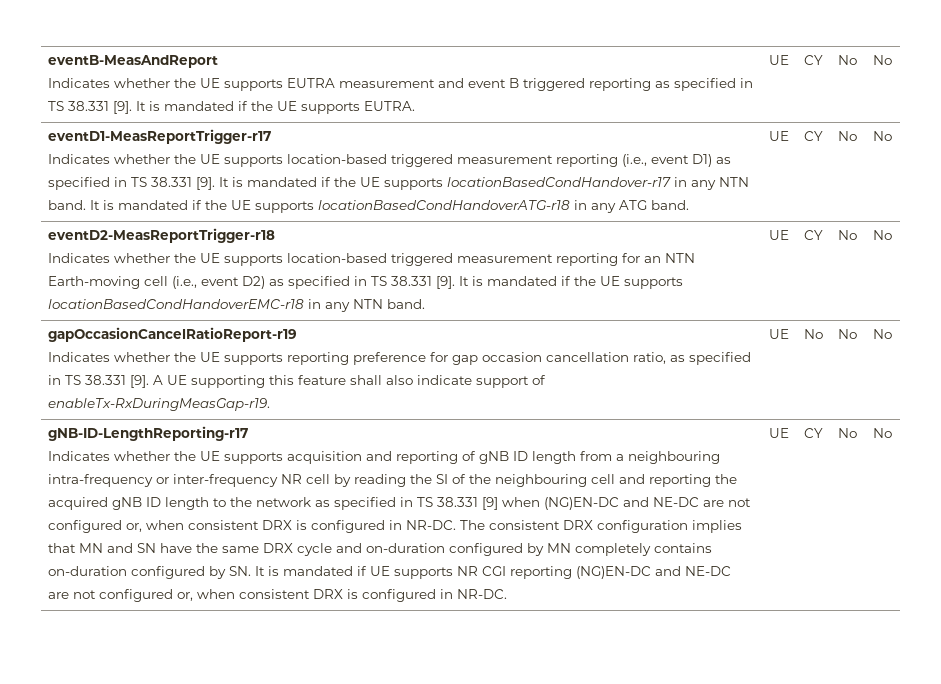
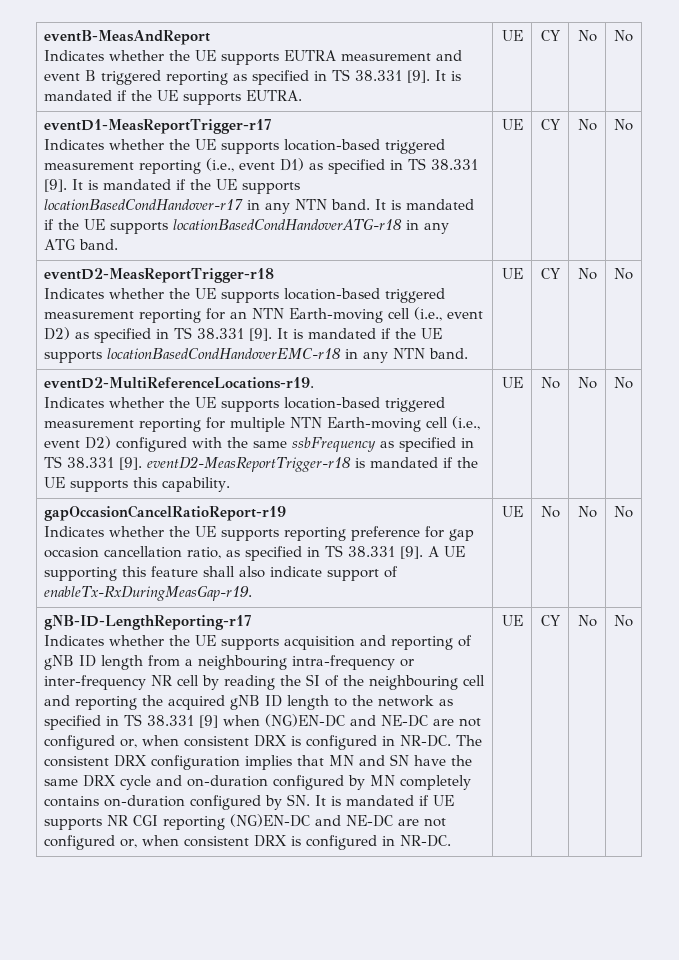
(892, 235) none -> [44,377,315,389] [44,397,446,412] [44,416,481,432] [44,436,475,452] [44,456,479,472] [44,477,231,492] [501,377,523,388] [540,377,560,389] [577,377,597,389] [614,377,633,389] // eventD2-MultiReferenceLocations-r19. // Indicates whether the UE supports location-based triggered measurement reporting for multiple NTN Earth-moving cell (i.e., event D2) configured with the same ssbFrequency as specified in TS 38.331 [9]. eventD2-MeasReportTrigger-r18 is mandated if the UE supports this capability. | UE | No | No | No

